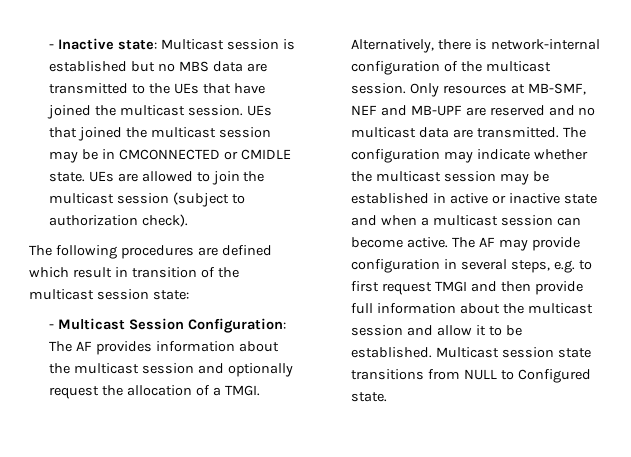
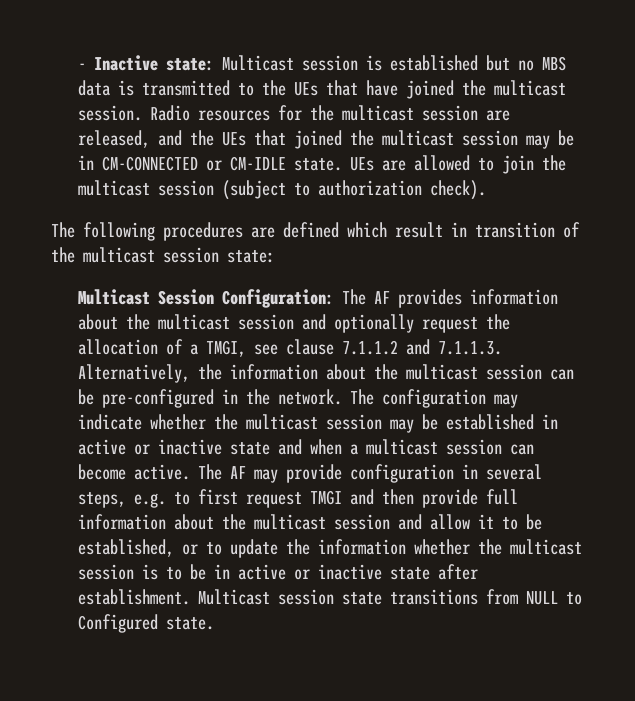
[246,63,267,72] are -> [118,80,135,96] is
(243, 110) none -> [150,105,511,121] [78,130,215,148] Radio resources for the multicast session are released, and the
[118,149,291,160] CMCONNECTED or CMIDLE -> [102,156,287,171] CM-CONNECTED or CM-IDLE
[48,324,54,329] - -> (275, 256) none
[224,385,260,396] [350,39,600,53] [350,61,551,75] [350,83,586,97] [350,105,596,116] [350,127,559,138] TMGI. Alternatively, there is network-internal configuration of the multicast session. Only resources at MB-SMF, NEF and MB-UPF are reserved and no multicast data are transmitted. -> [206,339,503,357] [78,364,575,383] [78,389,343,408] TMGI, see clause 7.1.1.2 and 7.1.1.3. Alternatively, the information about the multicast session can be pre-configured in the network.
[350,347,432,358] established. -> [78,539,583,558] [78,564,479,580] [78,589,191,605] established, or to update the information whether the multicast session is to be in active or inactive state after establishment.

